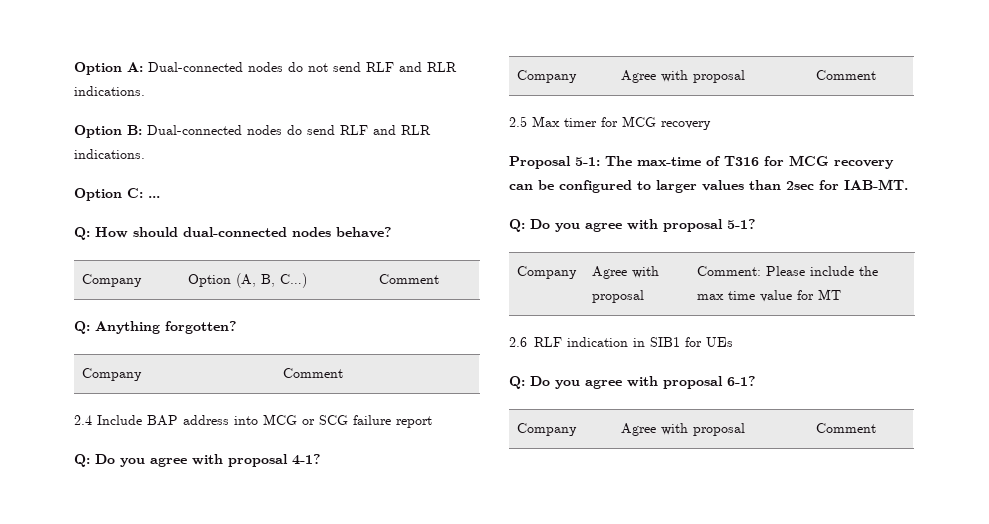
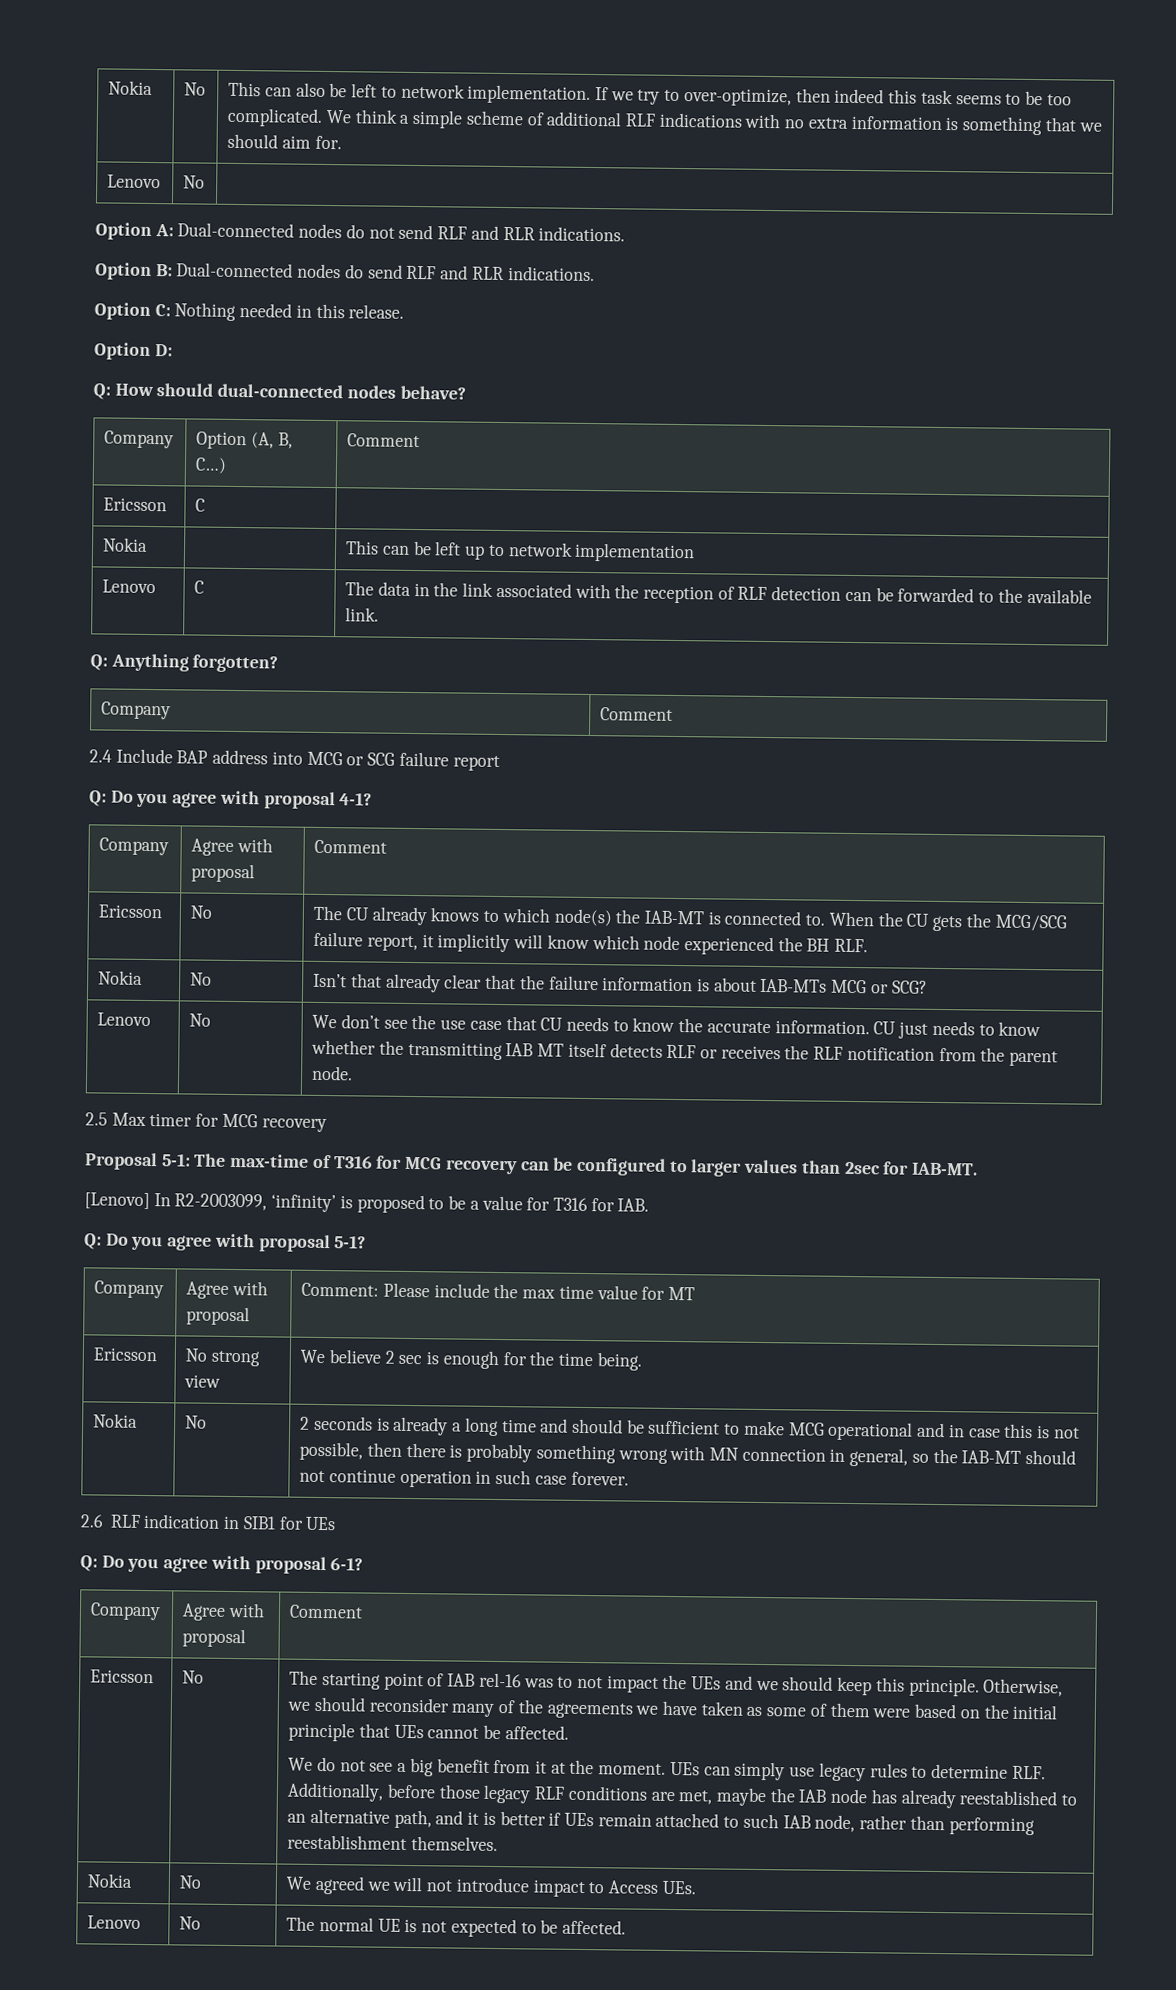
(74, 68) none -> [108,80,154,96] [184,82,207,96] [228,81,1072,107] [227,107,1102,136] [227,133,342,150] [107,174,162,189] [183,175,206,189] Nokia | No | This can also be left to network implementation. If we try to over-optimize, then indeed this task seems to be too complicated. We think a simple scheme of additional RLF indications with no extra information is something that we should aim for. // Lenovo | No | //
[148,196,160,198] ... -> [174,302,405,321] [94,342,173,360] Nothing needed in this release. // Option D:
(439, 279) none -> [103,497,168,512] [195,498,206,512] [103,537,149,552] [345,540,696,563] [102,579,157,594] [194,580,205,594] [345,581,1092,604] [345,607,380,622] // Ericsson | C | // Nokia | | This can be left up to network implementation // Lenovo | C | The data in the link associated with the reception of RLF detection can be forwarded to the available link.
(876, 75) none -> [98,904,163,919] [190,905,213,919] [313,905,1067,932] [313,931,869,956] [98,970,144,985] [190,972,213,986] [313,973,928,994] [97,1012,152,1027] [189,1013,212,1027] [312,1014,1042,1039] [311,1039,1059,1067] [312,1065,354,1081] // Ericsson | No | The CU already knows to which node(s) the IAB-MT is connected to. When the CU gets the MCG/SCG failure report, it implicitly will know which node experienced the BH RLF. // Nokia | No | Isn’t that already clear that the failure information is about IAB-MTs MCG or SCG? // Lenovo | No | We don’t see the use case that CU needs to know the accurate information. CU just needs to know whether the transmitting IAB MT itself detects RLF or receives the RLF notification from the parent node.
(908, 184) none -> [84,1192,650,1214] // [Lenovo] In R2-2003099, ‘infinity’ is proposed to be a value for T316 for IAB.
(841, 294) none -> [93,1347,158,1362] [185,1348,260,1367] [184,1374,222,1388] [300,1349,642,1371] [93,1413,139,1428] [185,1415,208,1429] [300,1415,1080,1441] [299,1441,1077,1467] [299,1469,629,1488] // Ericsson | No strong view | We believe 2 sec is enough for the time being. // Nokia | No | 2 seconds is already a long time and should be sufficient to make MCG operational and in case this is not possible, then there is probably something wrong with MN connection in general, so the IAB-MT should not continue operation in such case forever.
(876, 428) none -> [90,1669,155,1684] [182,1670,205,1684] [289,1670,1064,1697] [287,1696,1058,1720] [288,1722,569,1742] [288,1756,1046,1782] [287,1782,1078,1809] [287,1808,1035,1836] [287,1834,498,1852] [87,1873,134,1888] [179,1875,202,1889] [286,1875,696,1898] [87,1915,142,1929] [179,1916,202,1930] [286,1916,627,1938] // Ericsson | No | The starting point of IAB rel-16 was to not impact the UEs and we should keep this principle. Otherwise, we should reconsider many of the agreements we have taken as some of them were based on the initial principle that UEs cannot be affected. // We do not see a big benefit from it at the moment. UEs can simply use legacy rules to determine RLF. Additionally, before those legacy RLF conditions are met, maybe the IAB node has already reestablished to an alternative path, and it is better if UEs remain attached to such IAB node, rather than performing reestablishment themselves. // Nokia | No | We agreed we will not introduce impact to Access UEs. // Lenovo | No | The normal UE is not expected to be affected.

